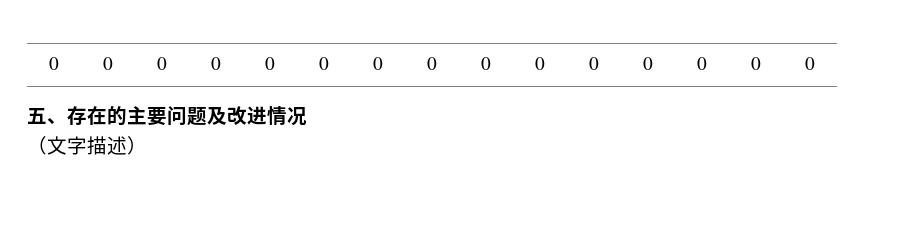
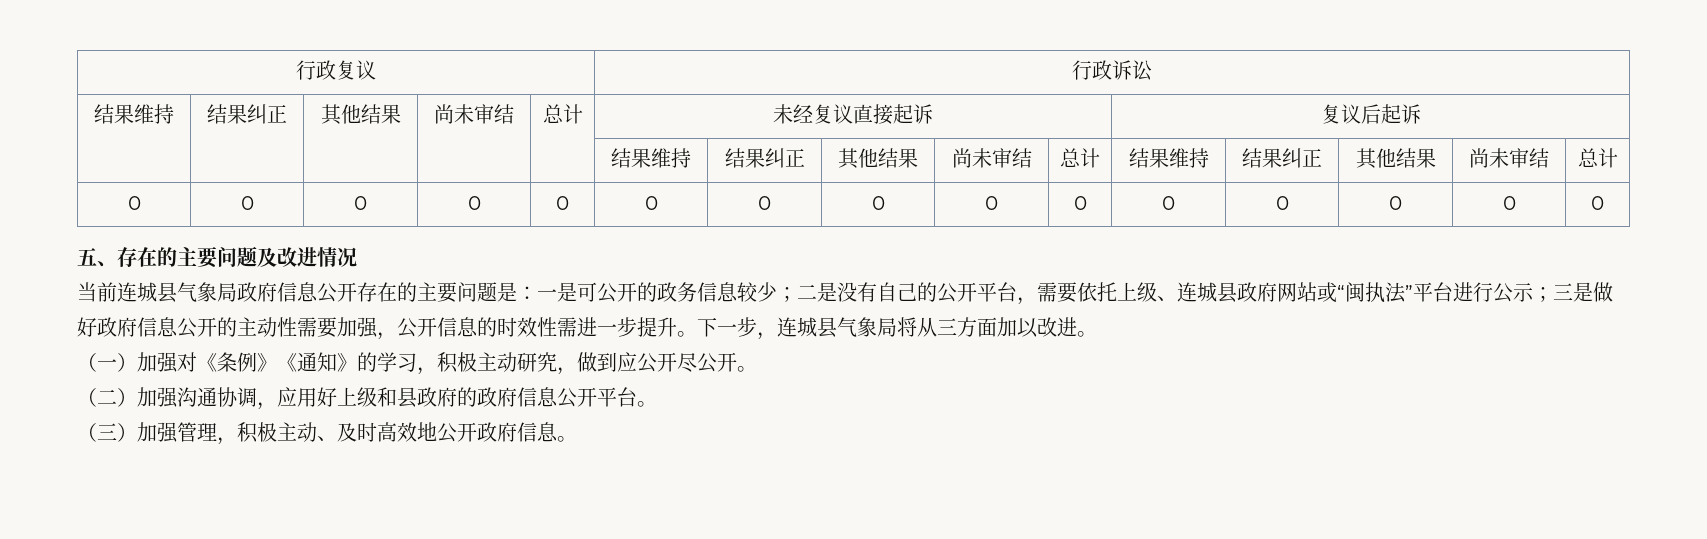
(49, 63) none -> [296,60,376,80] [1072,60,1152,81] [94,104,174,124] [207,104,287,124] [320,104,401,125] [434,104,514,124] [542,104,583,124] [773,104,934,125] [1320,104,1421,124] [611,148,692,168] [724,148,805,168] [838,148,919,169] [951,148,1032,168] [1060,148,1100,168] [1128,148,1209,168] [1242,148,1322,168] [1355,148,1436,169] [1469,148,1549,168] [1577,148,1618,168] 行政复议 | 行政诉讼 // 结果维持 | 结果纠正 | 其他结果 | 尚未审结 | 总计 | 未经复议直接起诉 | 复议后起诉 // | | | | | 结果维持 | 结果纠正 | 其他结果 | 尚未审结 | 总计 | 结果维持 | 结果纠正 | 其他结果 | 尚未审结 | 总计 //
[27,136,147,155] （文字描述） -> [77,282,1613,305] [77,317,1097,340] [77,352,757,375] [77,387,657,410] [77,422,577,445] 当前连城县气象局政府信息公开存在的主要问题是：一是可公开的政务信息较少；二是没有自己的公开平台，需要依托上级、连城县政府网站或“闽执法”平台进行公示；三是做好政府信息公开的主动性需要加强，公开信息的时效性需进一步提升。下一步，连城县气象局将从三方面加以改进。 // （一）加强对《条例》《通知》的学习，积极主动研究，做到应公开尽公开。 // （二）加强沟通协调，应用好上级和县政府的政府信息公开平台。 // （三）加强管理，积极主动、及时高效地公开政府信息。

